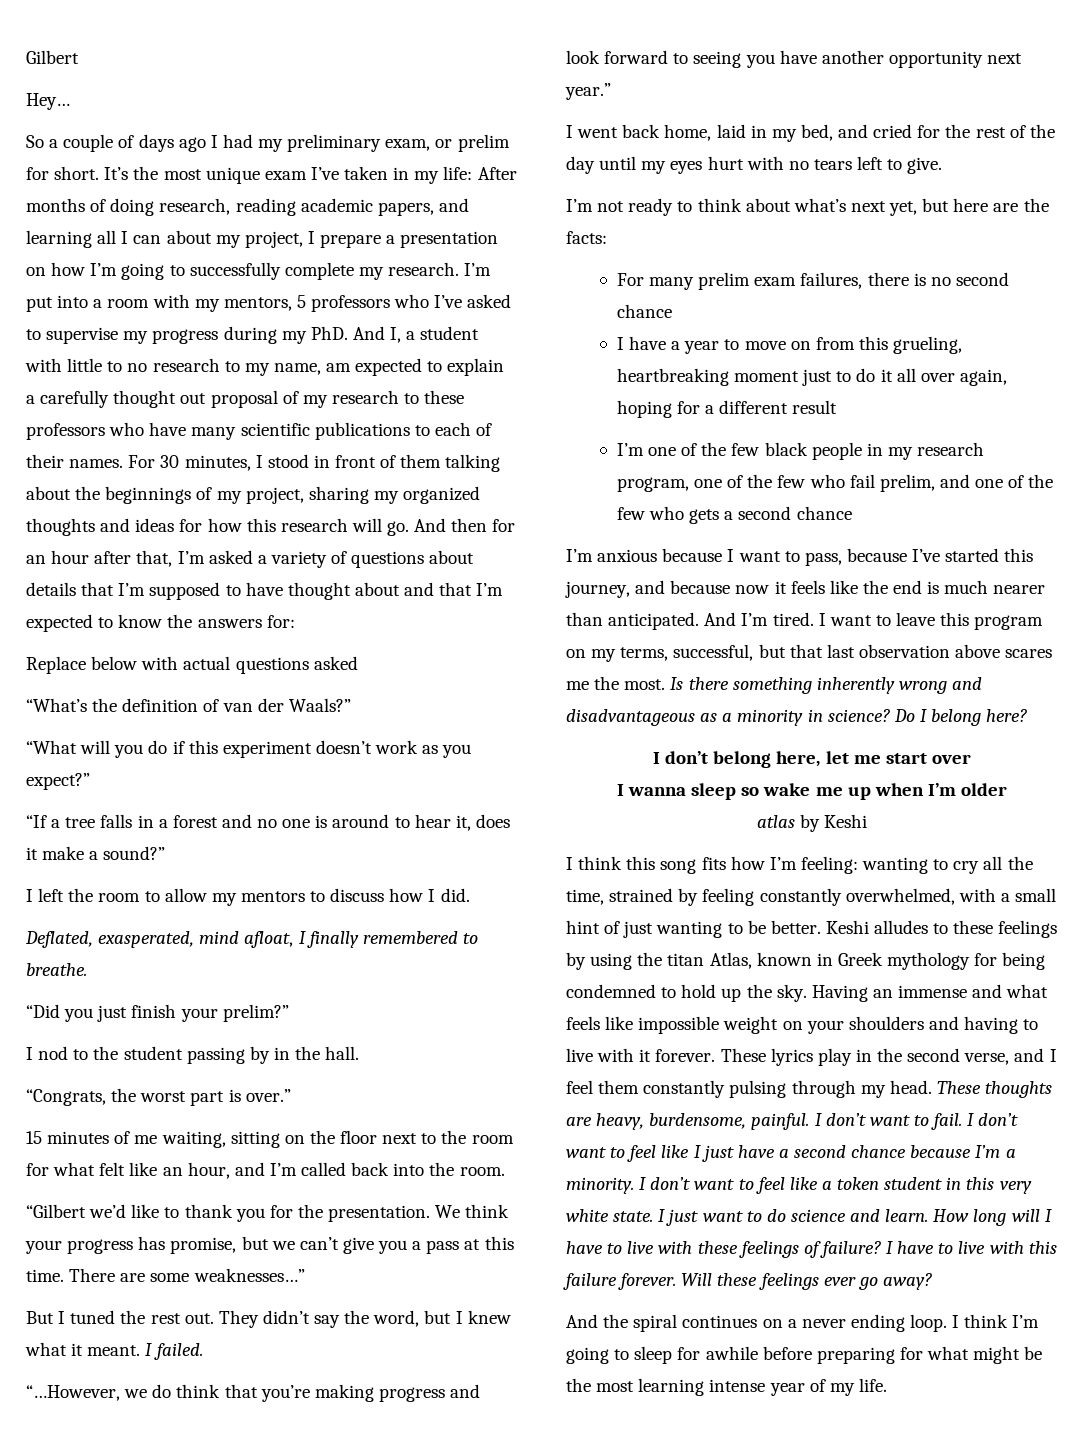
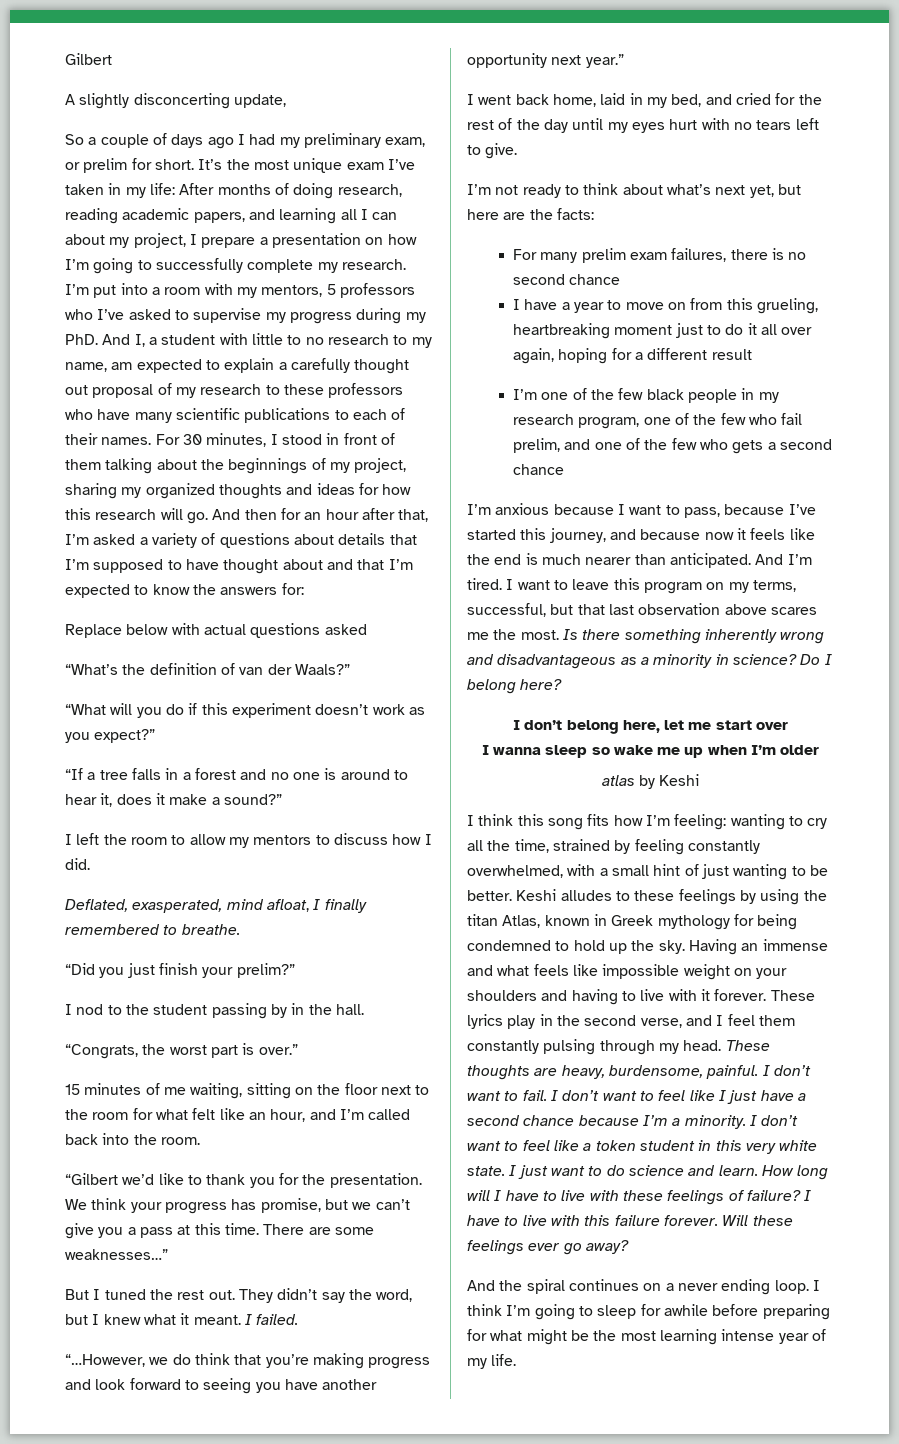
[26,93,70,110] Hey… -> [65,93,286,109] A slightly disconcerting update,

